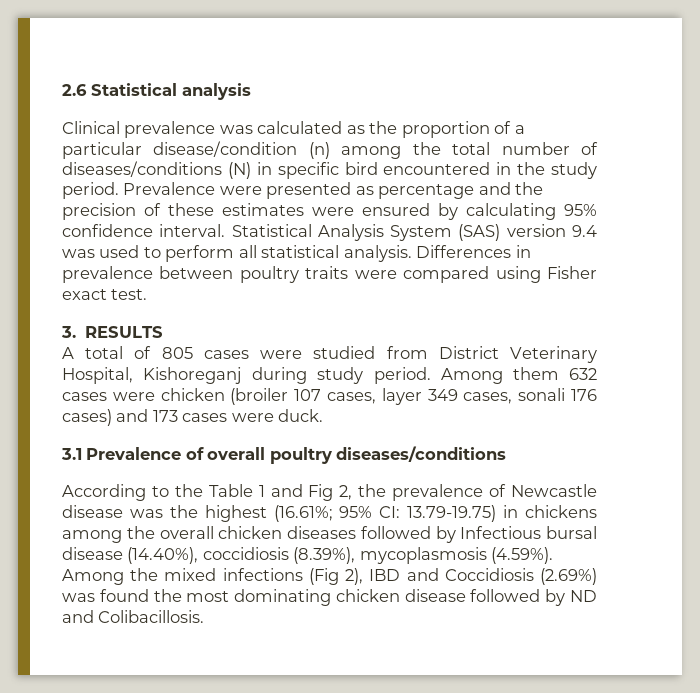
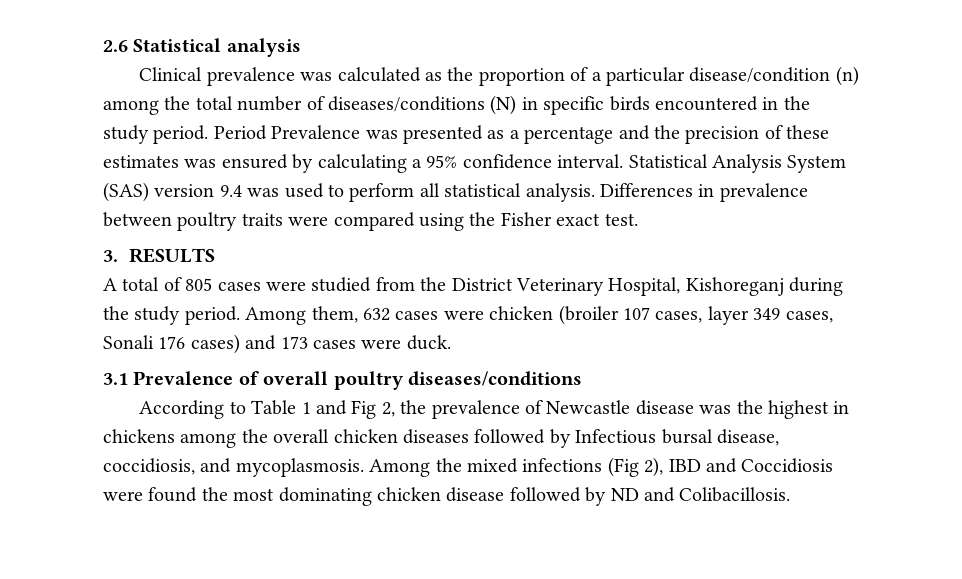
[344,162,378,175] bird -> [609,96,650,111] birds
[123,182,262,195] Prevalence were -> [213,125,398,140] Period Prevalence was
(374, 190) none -> [509,130,520,139] a
[312,207,354,216] were -> [184,159,217,168] was
(556, 211) none -> [412,159,422,168] a
(541, 274) none -> [469,212,496,226] the
(428, 352) none -> [420,277,447,291] the
(308, 375) none -> [103,306,129,320] the
[512,367,559,380] them -> [311,306,358,323] them,
[518,388,566,401] sonali -> [103,335,154,349] Sonali
[174,484,203,497] the -> (246, 407) none
[273,505,497,522] (16.61%; 95% CI: 13.79-19.75) -> (829, 409) none
[62,547,554,564] disease (14.40%), coccidiosis (8.39%), mycoplasmosis (4.59%). -> [716,429,779,446] [103,458,364,477] disease, coccidiosis, and mycoplasmosis.
[540,568,597,585] [62,593,95,602] (2.69%) was -> [103,491,143,501] were

